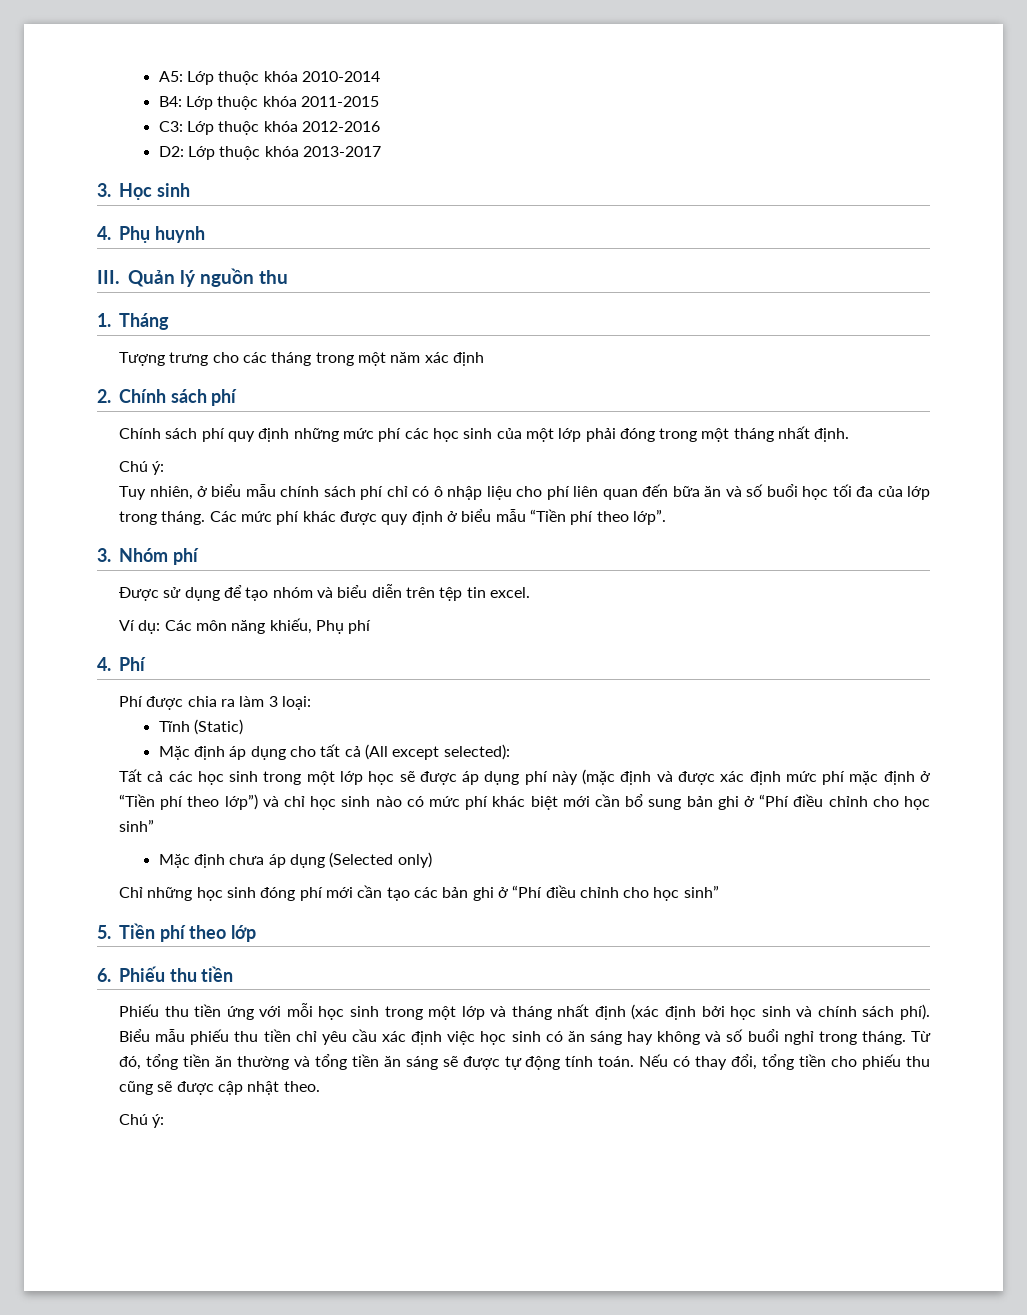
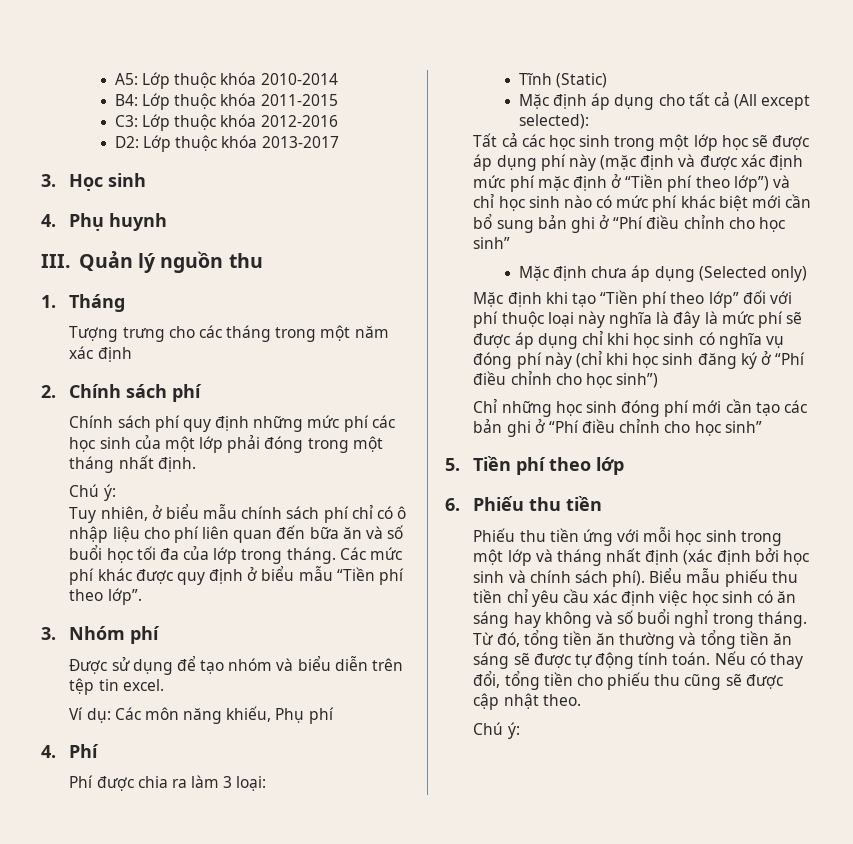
(432, 860) none -> [473,290,793,308] [473,311,803,328] [473,331,785,349] [473,351,806,369] [473,371,659,388] // Mặc định khi tạo “Tiền phí theo lớp” đối với phí thuộc loại này nghĩa là đây là mức phí sẽ được áp dụng chỉ khi học sinh có nghĩa vụ đóng phí này (chỉ khi học sinh đăng ký ở “Phí điều chỉnh cho học sinh”)

